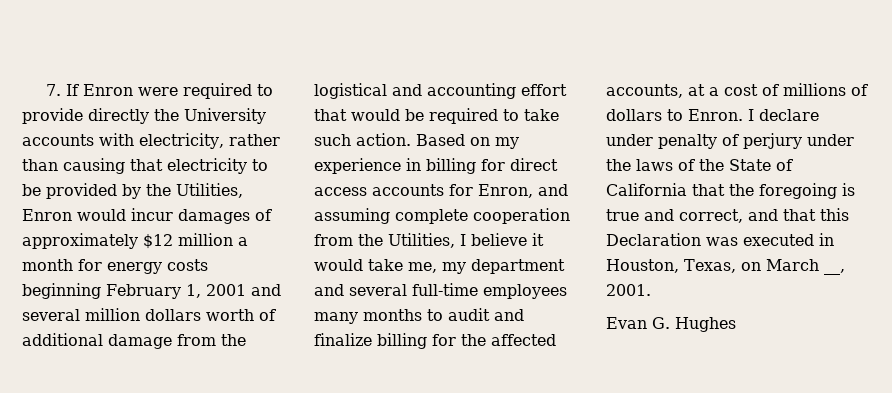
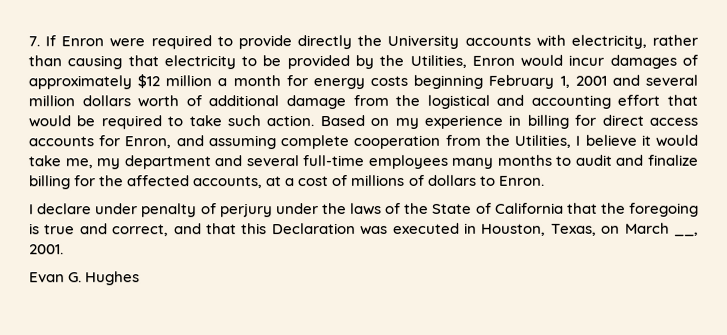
(743, 115) none -> (545, 180) //

